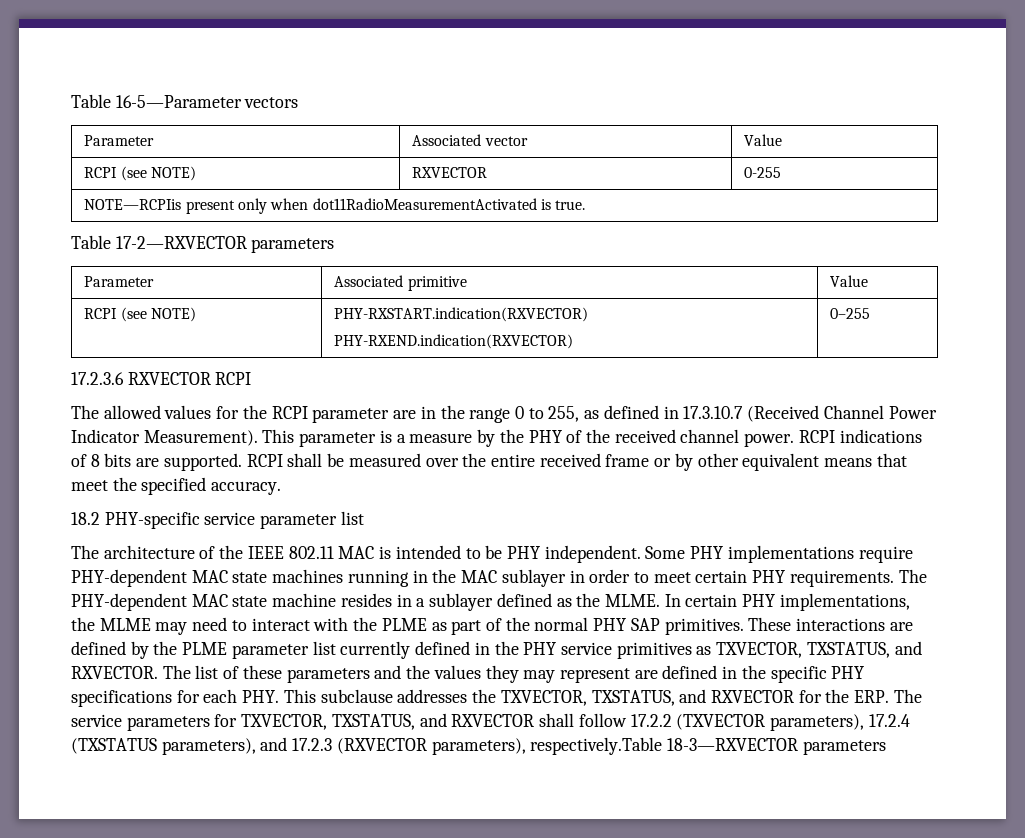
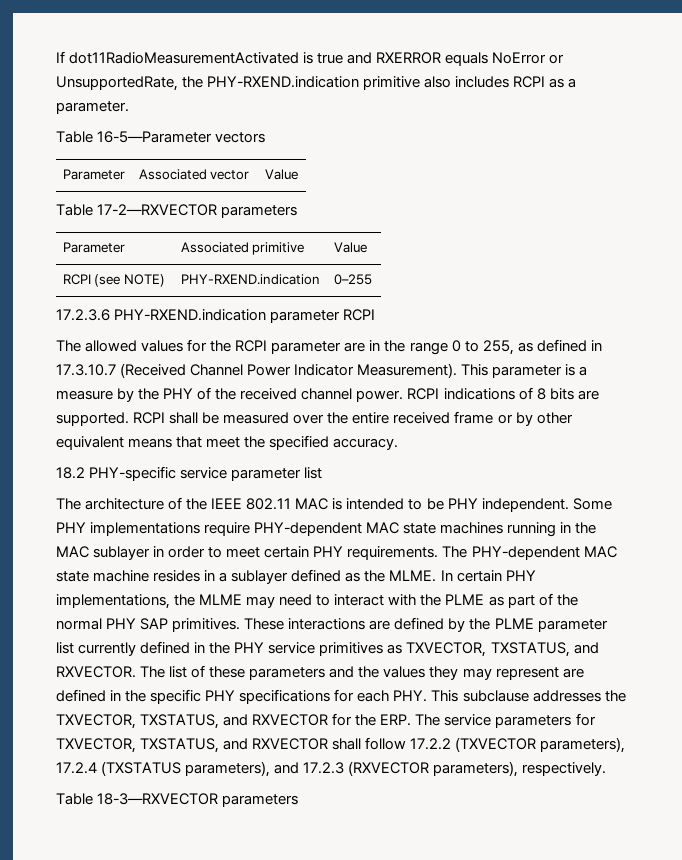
(71, 101) none -> [56,51,565,66] [56,76,577,91] [56,101,129,114] If dot11RadioMeasurementActivated is true and RXERROR equals NoError or UnsupportedRate, the PHY-RXEND.indication primitive also includes RCPI as a parameter. //
[84,166,196,181] [412,167,488,178] [744,167,782,178] [84,198,586,214] // RCPI (see NOTE) | RXVECTOR | 0-255 // NOTE—RCPIis present only when dot11RadioMeasurementActivated is true. -> (298, 174) none
[334,307,589,322] [334,334,574,349] PHY-RXSTART.indication(RXVECTOR) // PHY-RXEND.indication(RXVECTOR) -> [180,274,320,285] PHY-RXEND.indication
[127,372,211,385] RXVECTOR -> [114,309,341,323] PHY-RXEND.indication parameter
[530,737,663,755] respectively.Table -> [522,762,607,776] [56,793,93,805] respectively. // Table

